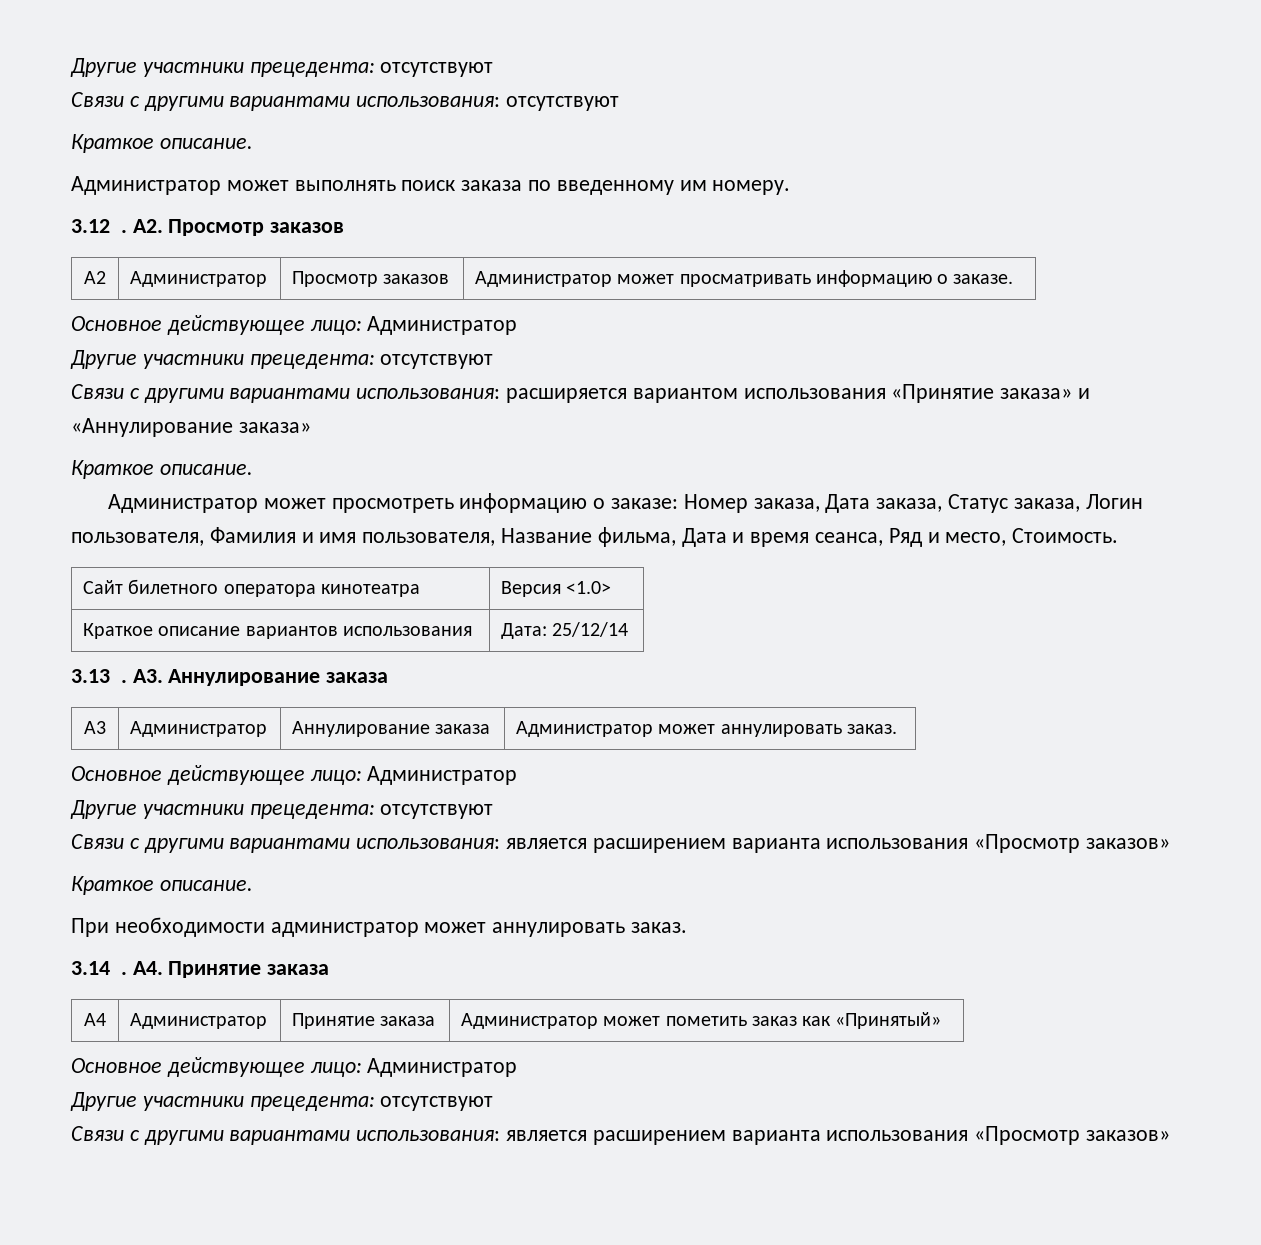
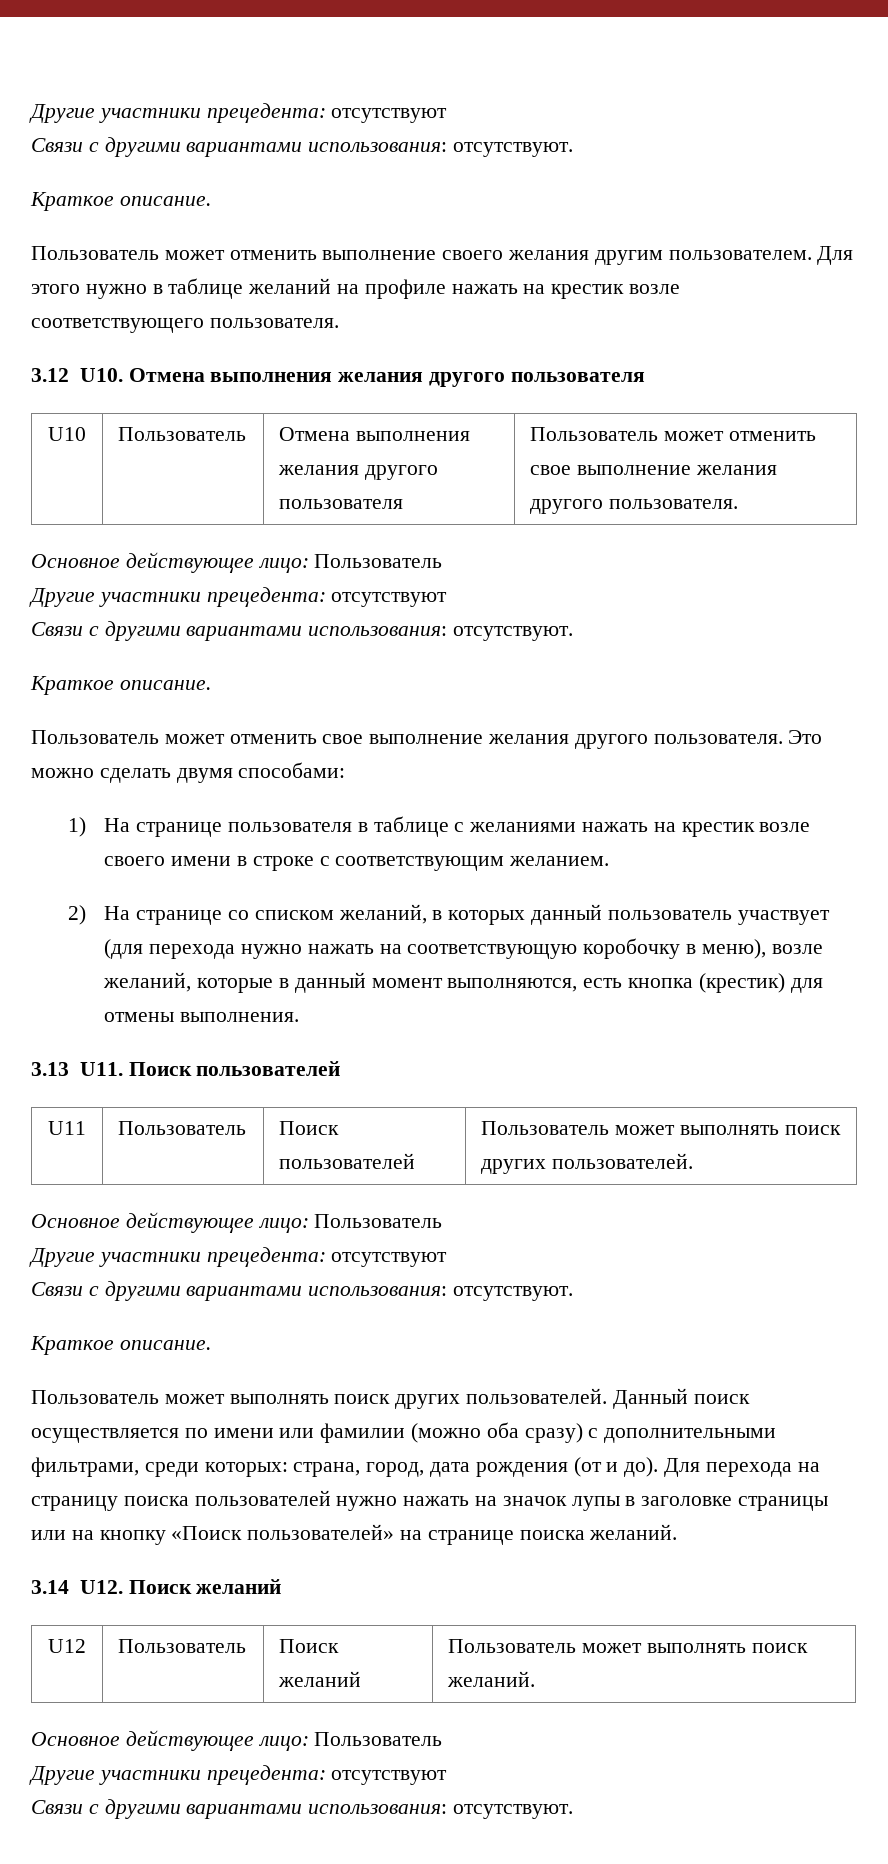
[70,58,494,77] [71,92,620,111] [71,134,253,153] [71,176,791,195] [71,219,345,236] [84,271,106,284] [130,271,268,287] [292,271,450,287] [475,270,1014,287] [71,315,518,335] [70,350,494,369] [71,384,1091,403] [71,418,311,437] [71,460,253,479] [108,493,1143,513] [71,527,1119,547] [83,579,420,597] [501,581,612,597] [83,623,472,639] [501,622,629,639] [71,669,389,686] [84,721,106,734] [130,721,268,737] [292,721,491,737] [516,721,897,737] [71,765,518,785] [70,800,494,819] [71,834,1171,853] [71,876,253,895] [71,917,688,937] [71,961,330,978] [84,1013,106,1026] [130,1013,268,1029] [292,1013,436,1029] [461,1012,942,1029] [71,1057,518,1077] [70,1092,494,1111] [71,1126,1171,1145] Другие участники прецедента: отсутствуют // Связи с другими вариантами использования: отсутствуют // Краткое описание. // Администратор может выполнять поиск заказа по введенному им номеру. // 3.12 . A2. Просмотр заказов // А2 | Администратор | Просмотр заказов | Администратор может просматривать информацию о заказе. // Основное действующее лицо: Администратор // Другие участники прецедента: отсутствуют // Связи с другими вариантами использования: расширяется вариантом использования «Принятие заказа» и «Аннулирование заказа» // Краткое описание. // Администратор может просмотреть информацию о заказе: Номер заказа, Дата заказа, Статус заказа, Логин пользователя, Фамилия и имя пользователя, Название фильма, Дата и время сеанса, Ряд и место, Стоимость. // Сайт билетного оператора кинотеатра | Версия <1.0> // Краткое описание вариантов использования | Дата: 25/12/14 // 3.13 . A3. Аннулирование заказа // А3 | Администратор | Аннулирование заказа | Администратор может аннулировать заказ. // Основное действующее лицо: Администратор // Другие участники прецедента: отсутствуют // Связи с другими вариантами использования: является расширением варианта использования «Просмотр заказов» // Краткое описание. // При необходимости администратор может аннулировать заказ. // 3.14 . A4. Принятие заказа // А4 | Администратор | Принятие заказа | Администратор может пометить заказ как «Принятый» // Основное действующее лицо: Администратор // Другие участники прецедента: отсутствуют // Связи с другими вариантами использования: является расширением варианта использования «Просмотр заказов» -> [29,103,448,123] [31,137,574,157] [30,192,211,211] [31,246,854,265] [31,278,681,299] [31,318,339,333] [31,368,645,387] [48,427,86,441] [118,427,247,441] [279,427,471,441] [278,465,439,480] [279,499,404,509] [530,427,816,441] [530,465,777,475] [530,499,739,514] [31,552,443,573] [29,587,448,607] [31,621,574,641] [30,676,211,695] [31,730,823,749] [31,762,346,783] [67,816,811,837] [104,856,610,871] [67,904,830,925] [104,938,823,959] [103,972,823,993] [104,1012,300,1022] [31,1061,341,1076] [48,1121,86,1135] [118,1121,247,1135] [279,1121,340,1135] [279,1153,416,1169] [481,1121,841,1135] [481,1153,694,1174] [31,1212,443,1233] [29,1247,448,1267] [31,1281,574,1301] [30,1336,211,1355] [31,1388,750,1409] [31,1422,777,1443] [31,1457,820,1477] [31,1490,829,1511] [31,1524,678,1545] [31,1579,282,1594] [48,1639,86,1653] [118,1639,247,1653] [279,1639,340,1653] [278,1671,362,1687] [448,1639,808,1653] [447,1671,536,1687] [31,1730,443,1751] [29,1765,448,1785] [31,1799,574,1819] Другие участники прецедента: отсутствуют // Связи с другими вариантами использования: отсутствуют. // Краткое описание. // Пользователь может отменить выполнение своего желания другим пользователем. Для этого нужно в таблице желаний на профиле нажать на крестик возле соответствующего пользователя. // 3.12 U10. Отмена выполнения желания другого пользователя // U10 | Пользователь | Отмена выполнения желания другого пользователя | Пользователь может отменить свое выполнение желания другого пользователя. // Основное действующее лицо: Пользователь // Другие участники прецедента: отсутствуют // Связи с другими вариантами использования: отсутствуют. // Краткое описание. // Пользователь может отменить свое выполнение желания другого пользователя. Это можно сделать двумя способами: // 1) На странице пользователя в таблице с желаниями нажать на крестик возле своего имени в строке с соответствующим желанием. // 2) На странице со списком желаний, в которых данный пользователь участвует (для перехода нужно нажать на соответствующую коробочку в меню), возле желаний, которые в данный момент выполняются, есть кнопка (крестик) для отмены выполнения. // 3.13 U11. Поиск пользователей // U11 | Пользователь | Поиск пользователей | Пользователь может выполнять поиск других пользователей. // Основное действующее лицо: Пользователь // Другие участники прецедента: отсутствуют // Связи с другими вариантами использования: отсутствуют. // Краткое описание. // Пользователь может выполнять поиск других пользователей. Данный поиск осуществляется по имени или фамилии (можно оба сразу) с дополнительными фильтрами, среди которых: страна, город, дата рождения (от и до). Для перехода на страницу поиска пользователей нужно нажать на значок лупы в заголовке страницы или на кнопку «Поиск пользователей» на странице поиска желаний. // 3.14 U12. Поиск желаний // U12 | Пользователь | Поиск желаний | Пользователь может выполнять поиск желаний. // Основное действующее лицо: Пользователь // Другие участники прецедента: отсутствуют // Связи с другими вариантами использования: отсутствуют.

